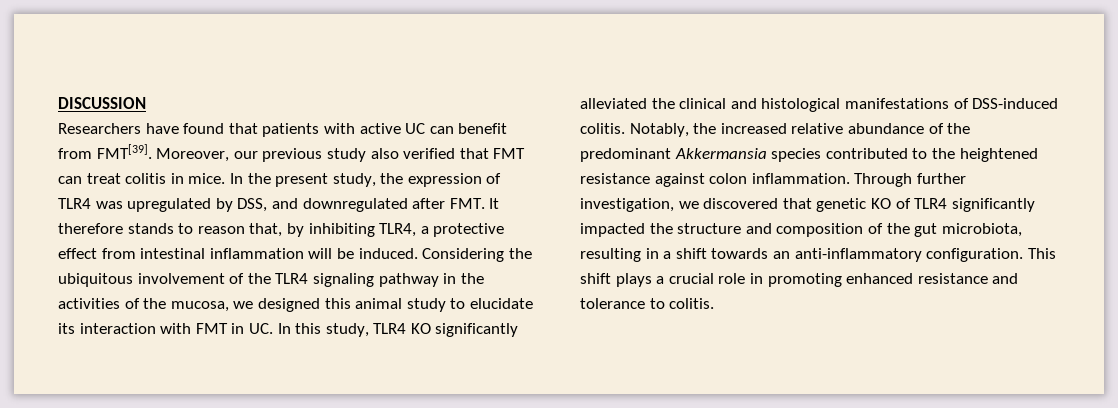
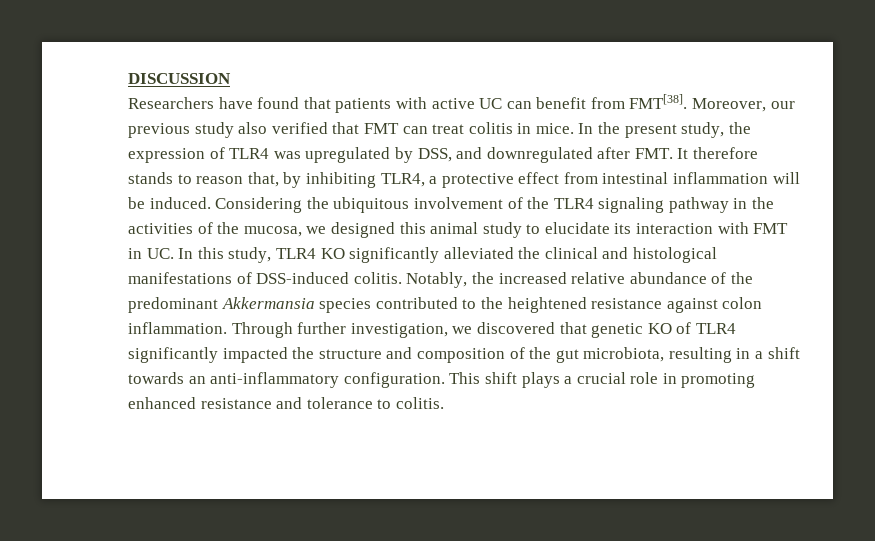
[96,144,152,159] FMT[39]. -> [629,94,688,109] FMT[38].

